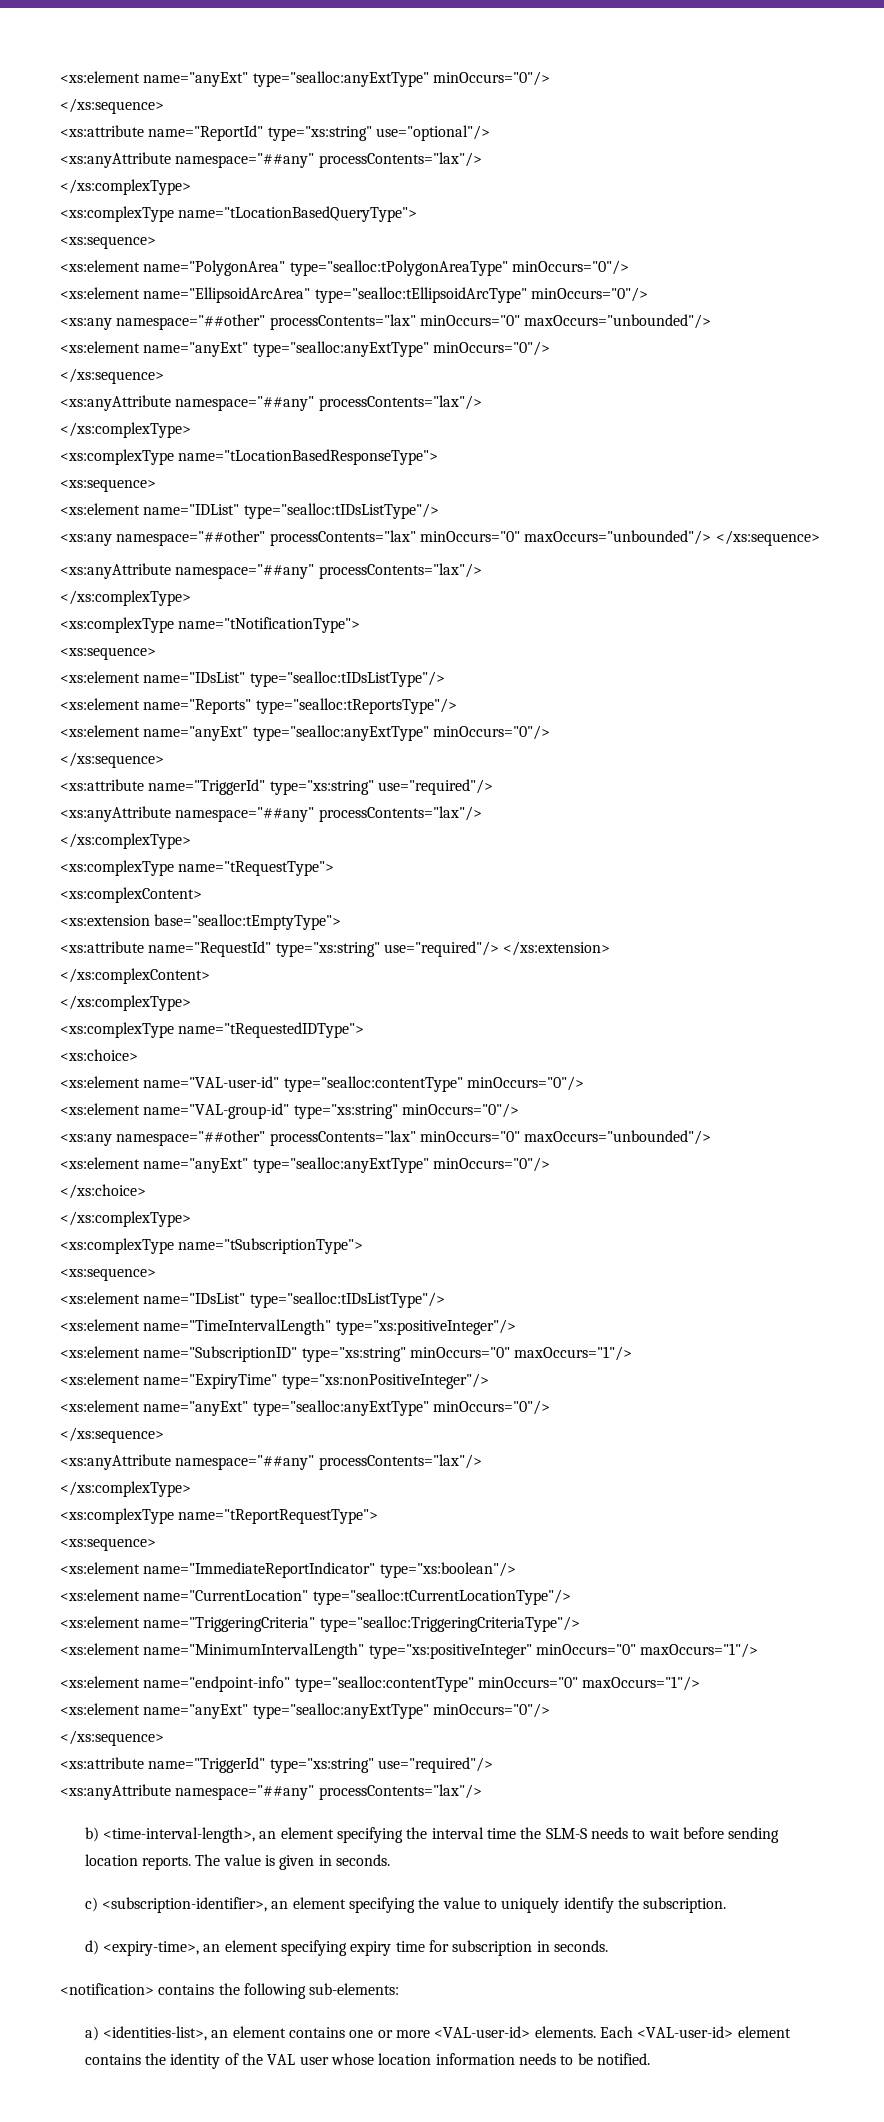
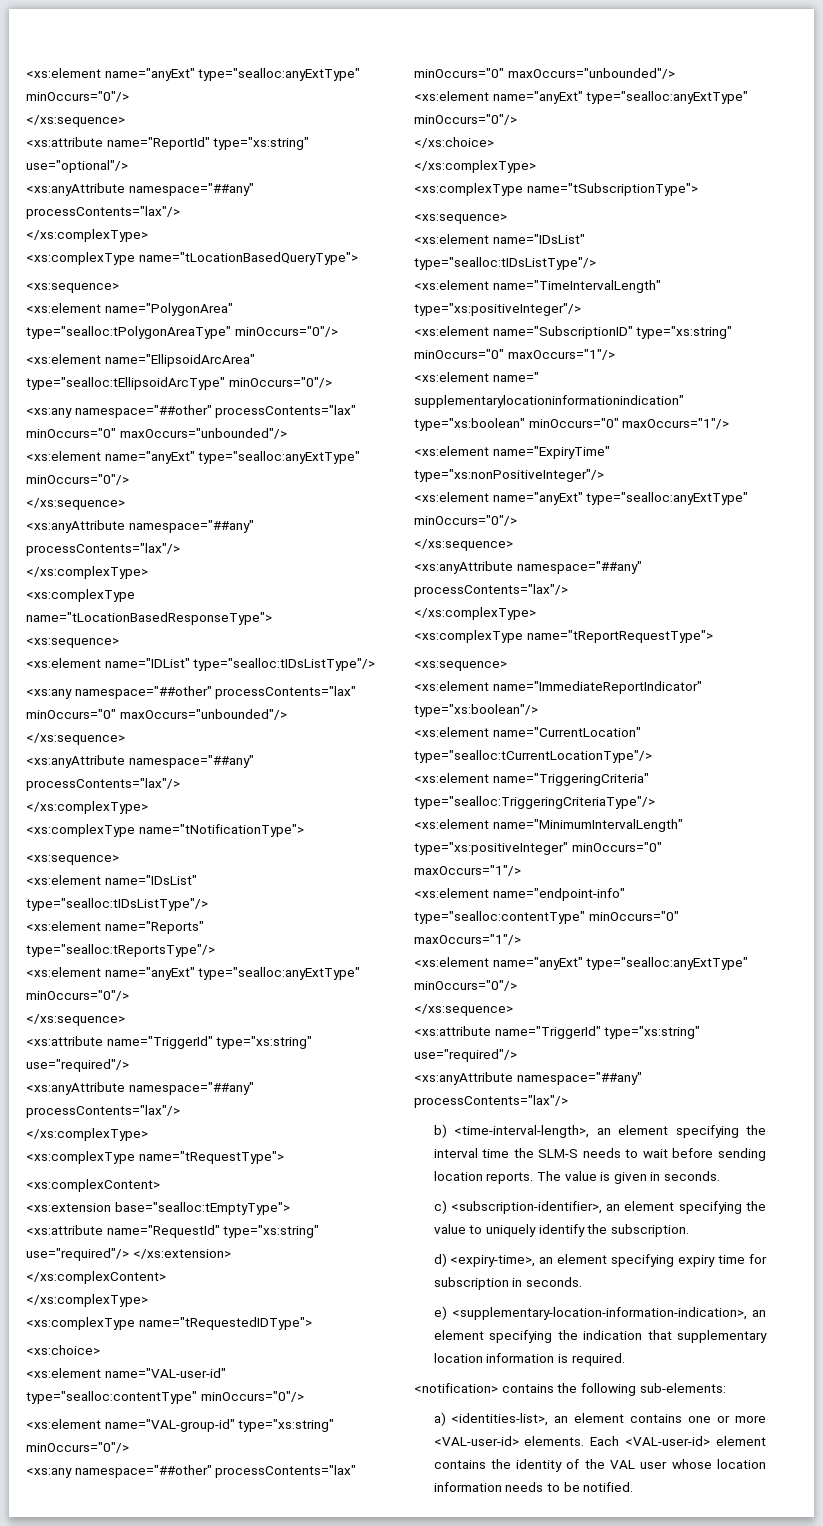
(633, 1353) none -> [414,372,539,382] [414,395,684,408] [414,418,730,431] // <xs:element name=" supplementarylocationinformationindication" type="xs:boolean" minOccurs="0" maxOccurs="1"/>
(608, 1946) none -> [433,1306,766,1320] [433,1330,767,1343] [433,1353,625,1366] // e) <supplementary-location-information-indication>, an element specifying the indication that supplementary location information is required.

